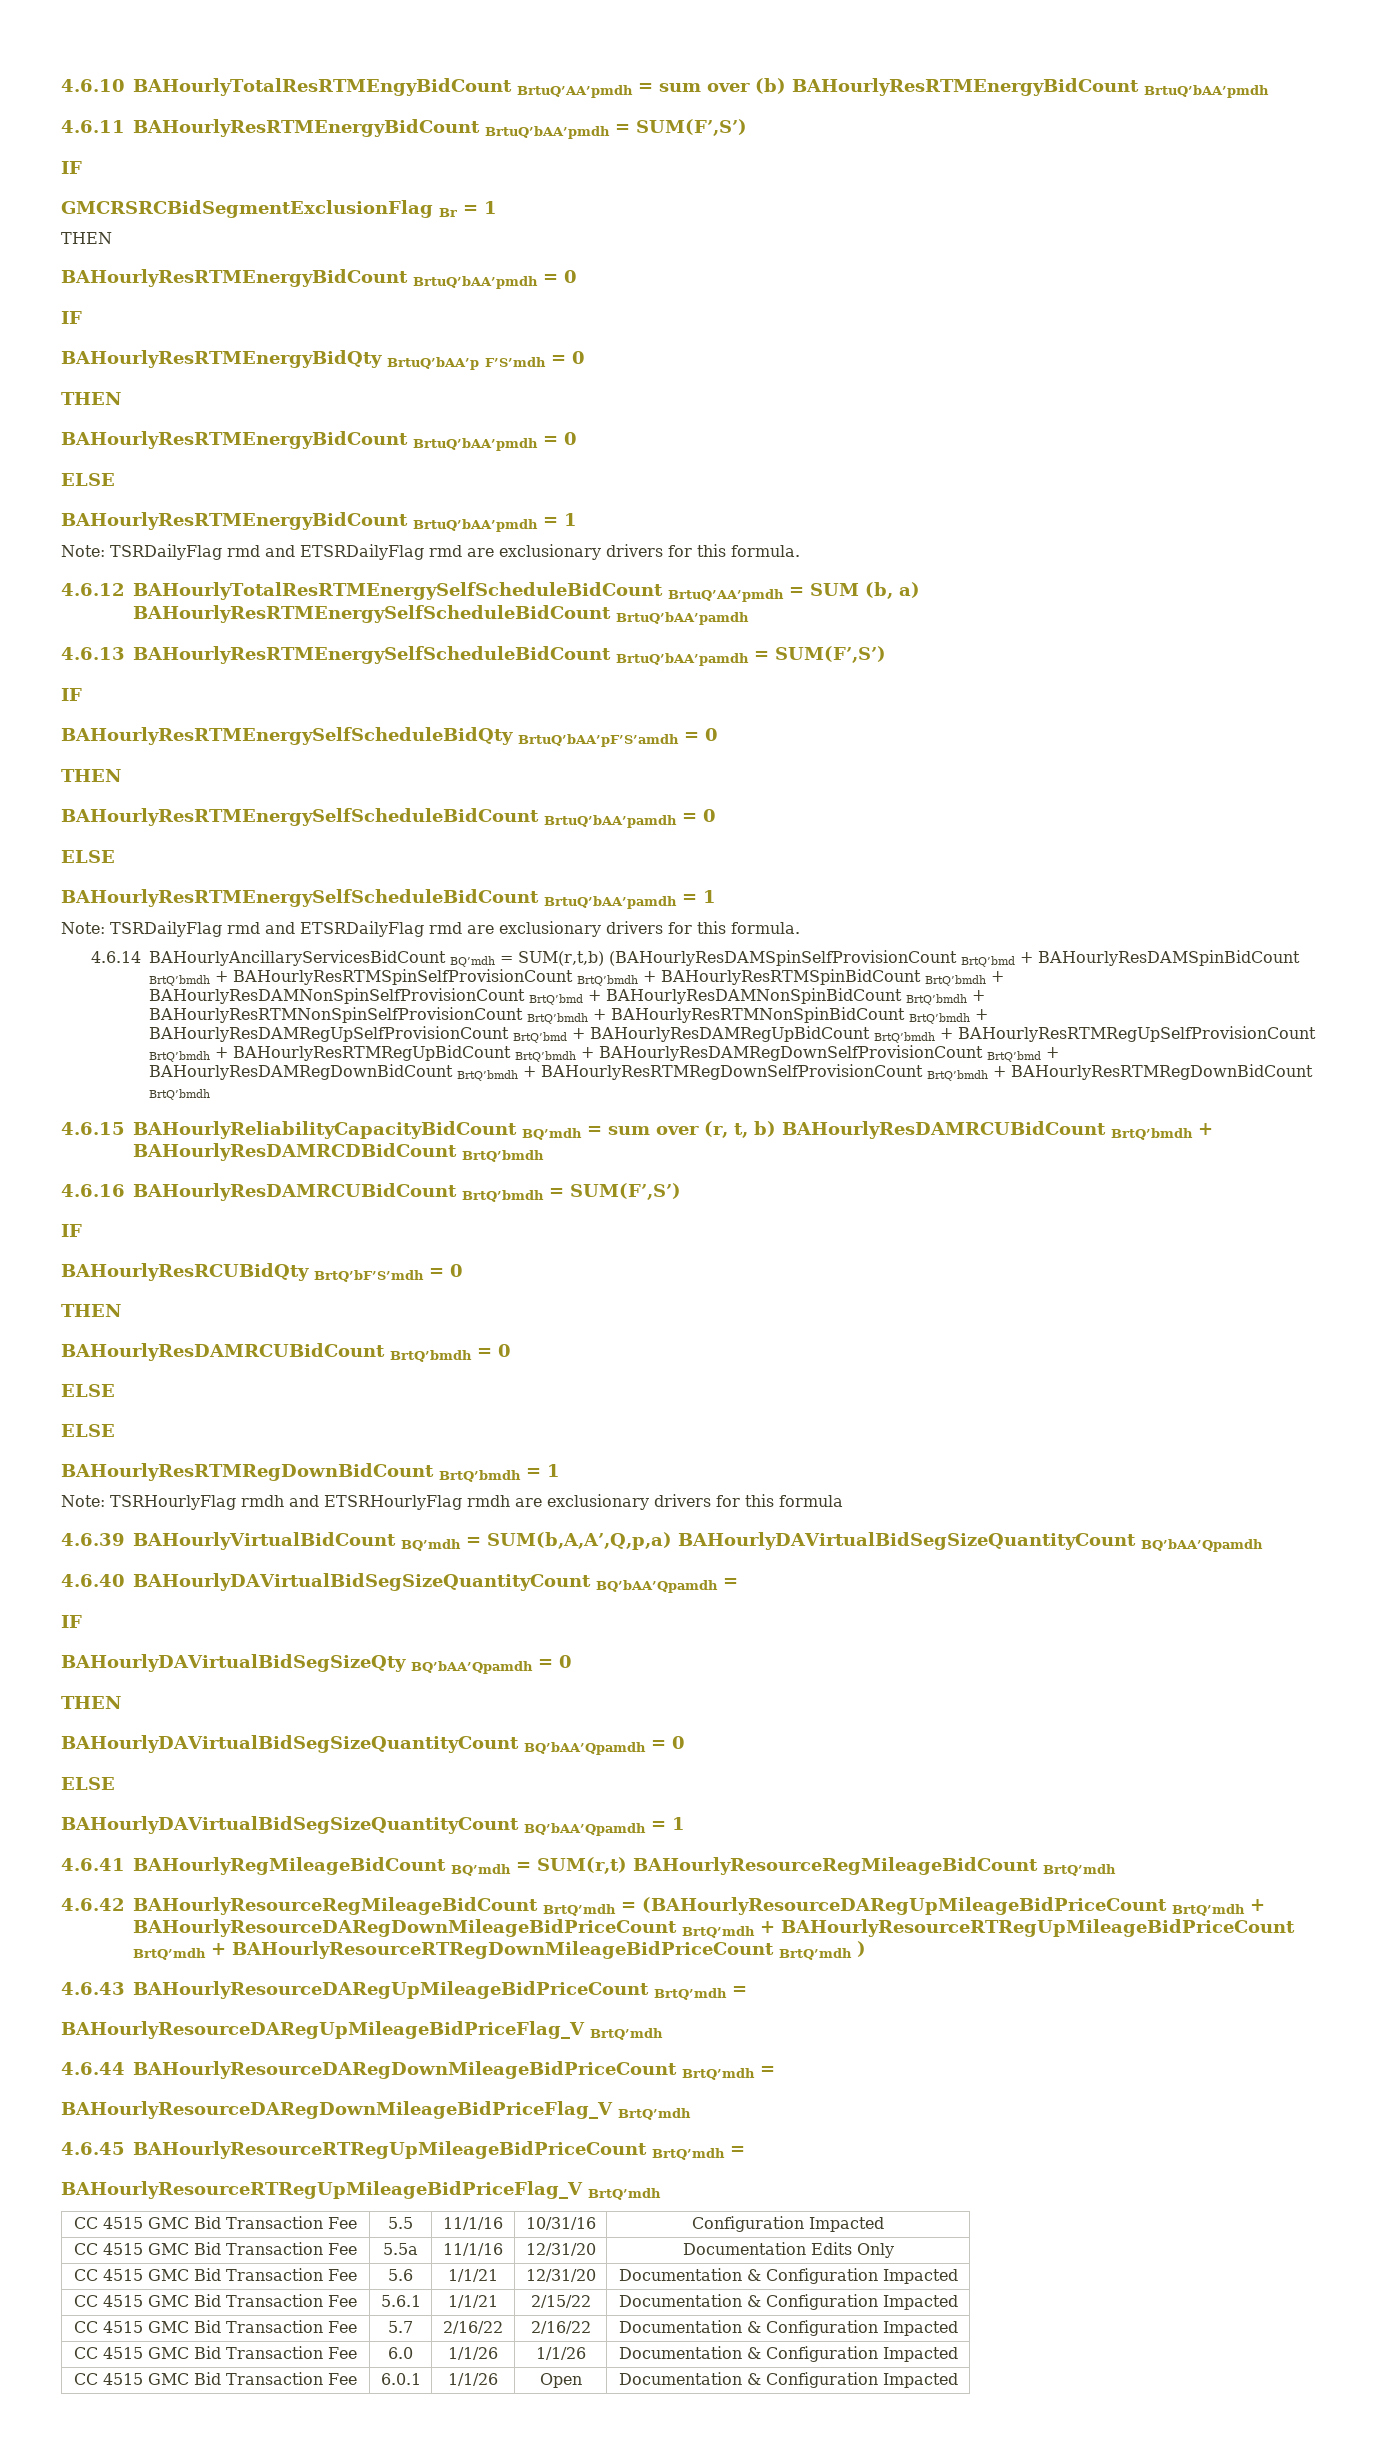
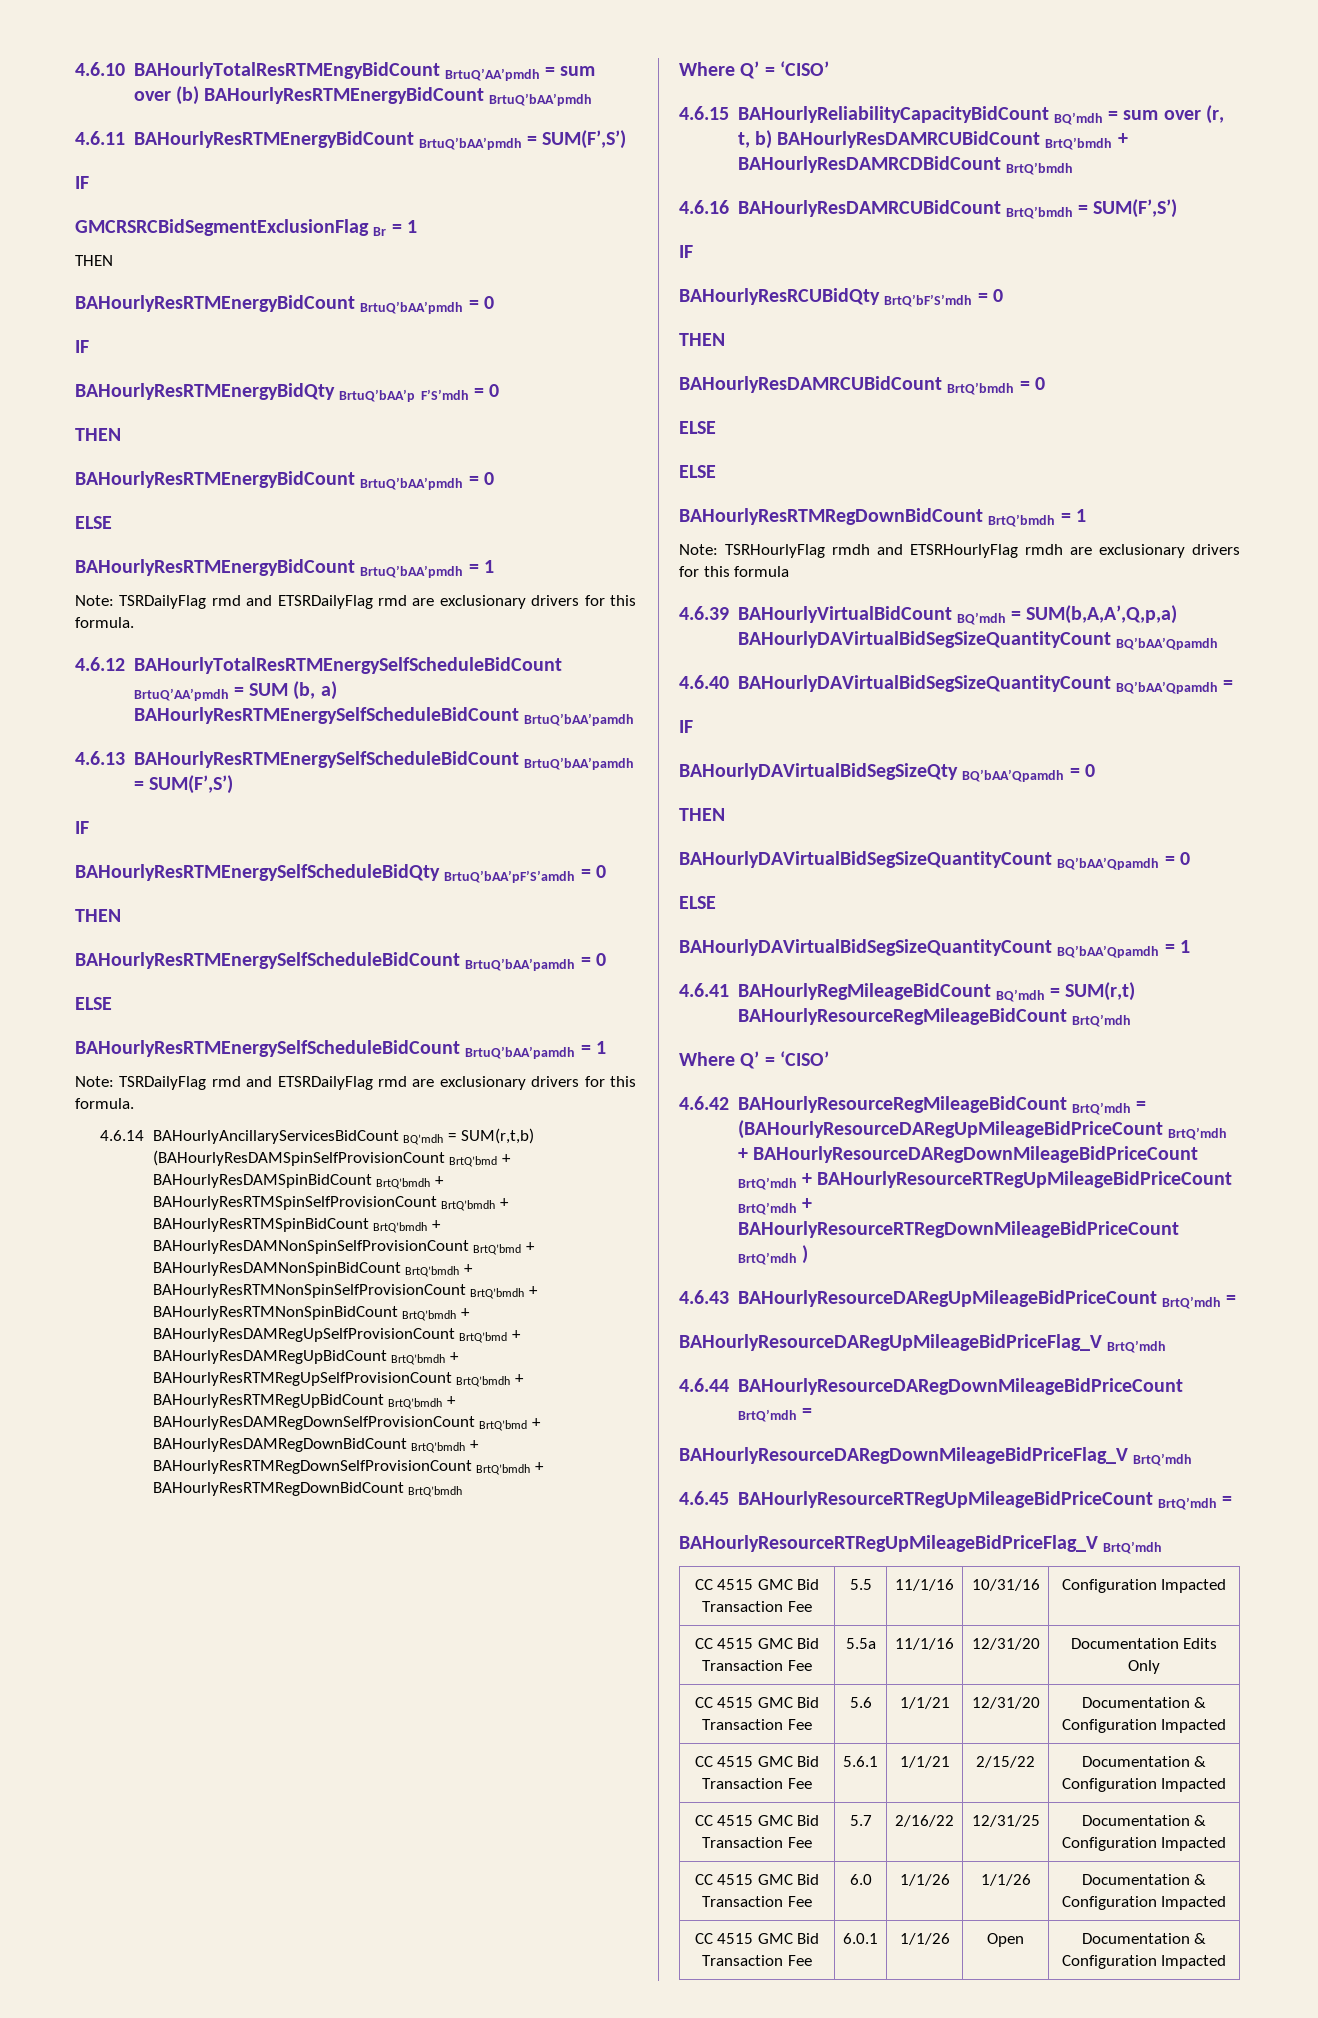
(211, 1094) none -> [679,61,829,79] // Where Q’ = ‘CISO’
(1116, 1870) none -> [679,1051,829,1069] // Where Q’ = ‘CISO’
[530,2321,591,2334] 2/16/22 -> [971,1815,1040,1827] 12/31/25

